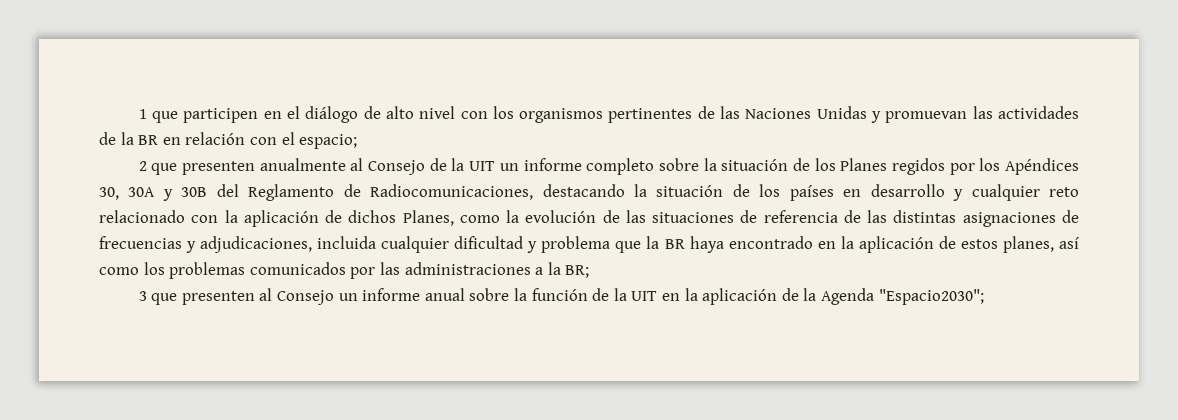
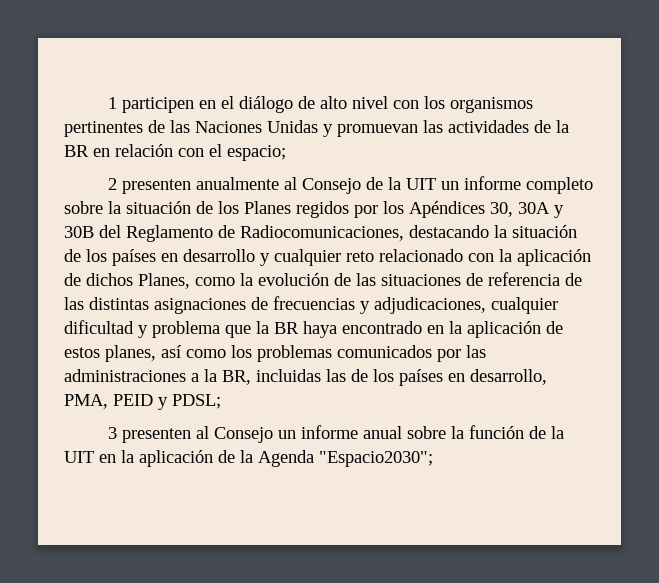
[152,111,179,123] que -> (117, 103) none
[151,163,178,175] que -> (117, 184) none
[317,236,377,249] incluida -> (486, 305) none
[565,265,590,278] BR; -> [222,369,547,386] [64,394,221,410] BR, incluidas las de los países en desarrollo, PMA, PEID y PDSL;
[151,293,178,305] que -> (117, 433) none

